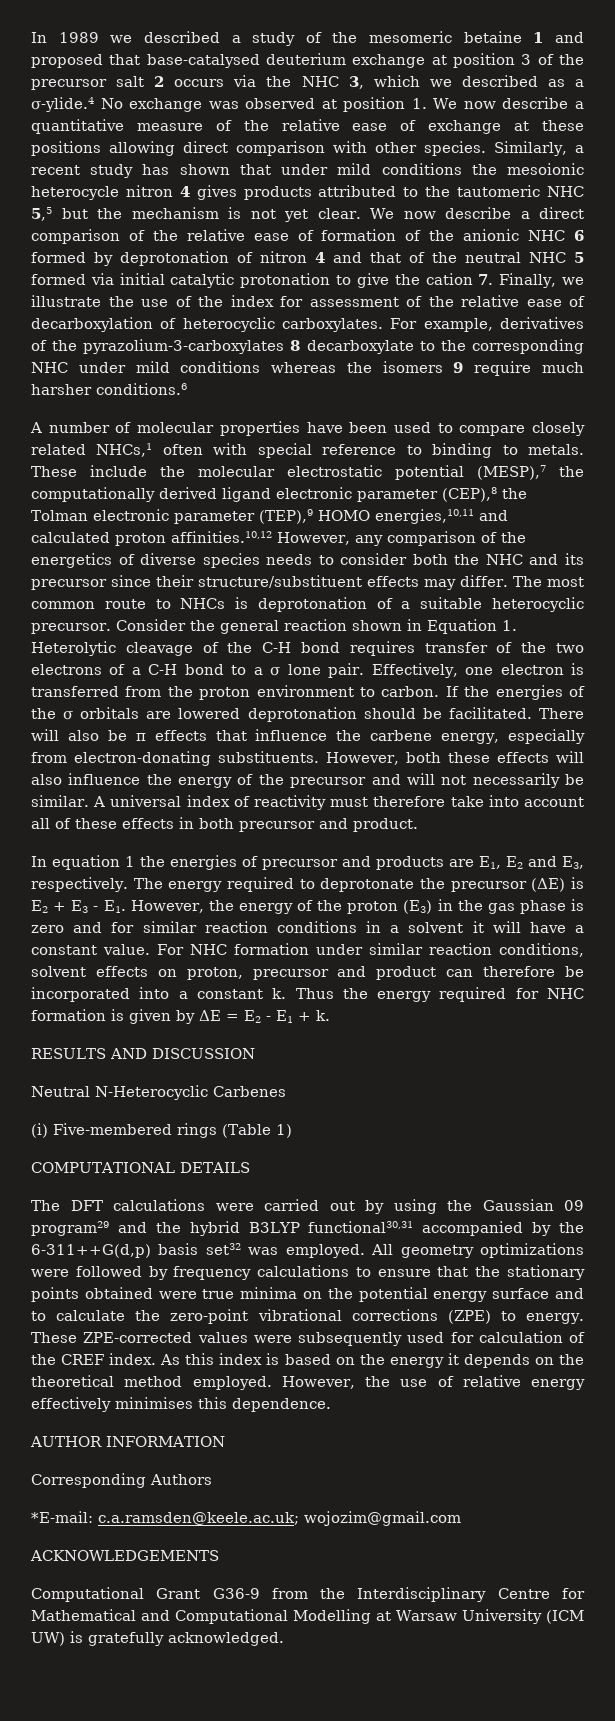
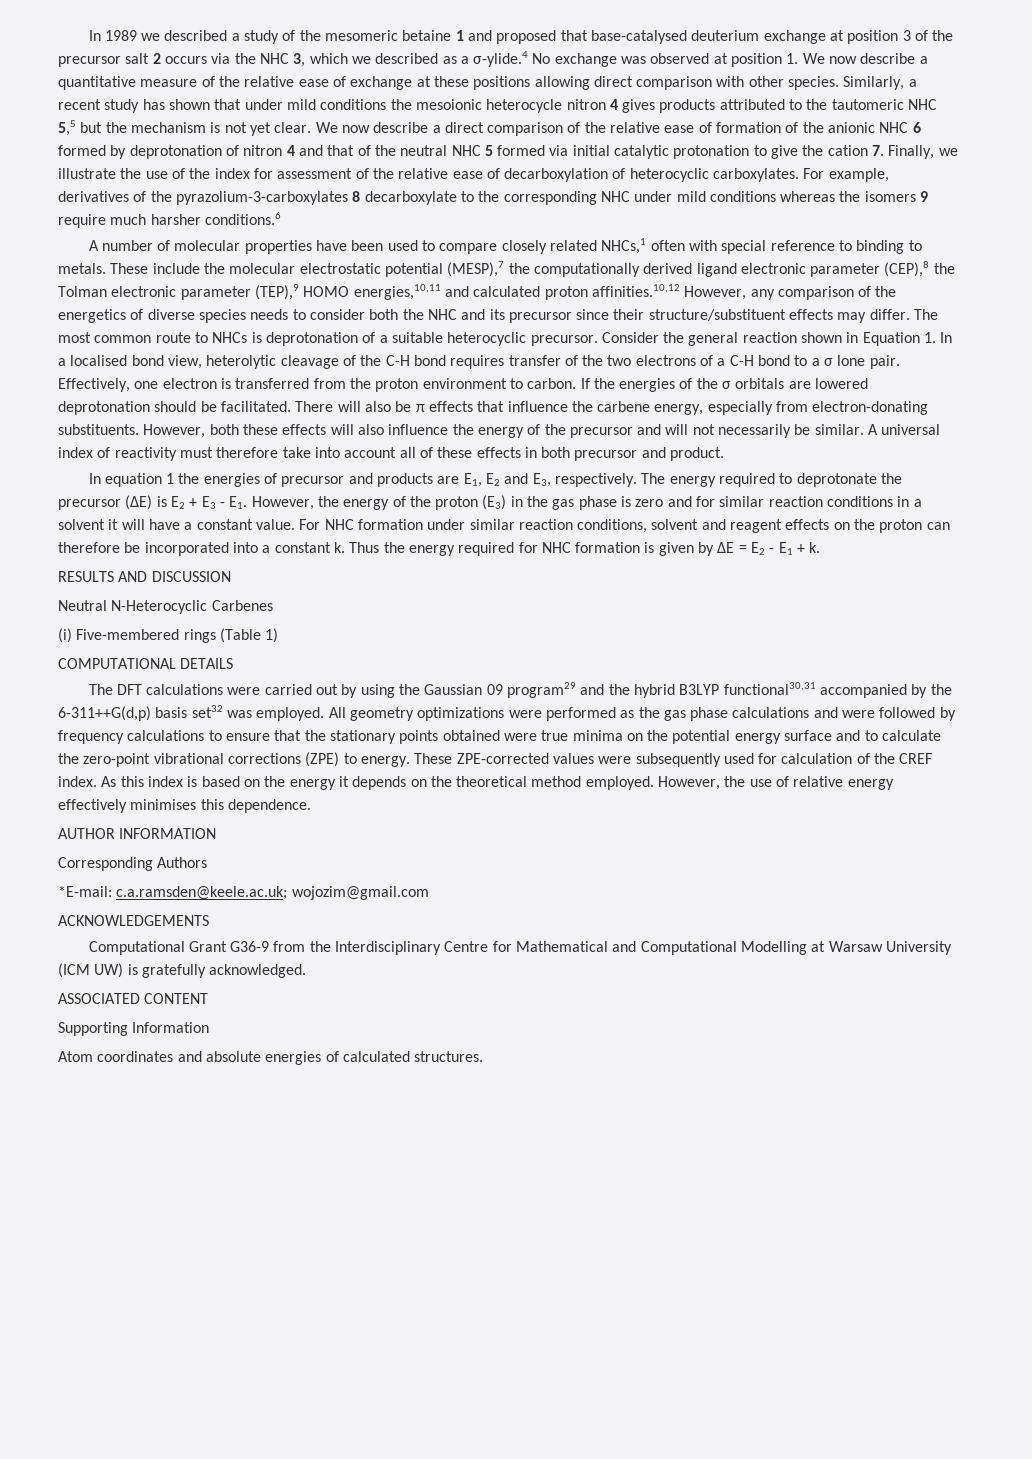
[31,641,116,656] Heterolytic -> [940,332,953,343] [58,355,277,369] In a localised bond view, heterolytic
[95,966,437,980] effects on proton, precursor and product -> [701,519,923,533] and reagent effects on the proton
(69, 1273) none -> [545,707,876,721] performed as the gas phase calculations and were
(284, 1639) none -> [58,993,209,1004] [58,1022,210,1036] [58,1051,484,1065] // ASSOCIATED CONTENT // Supporting Information // Atom coordinates and absolute energies of calculated structures.

